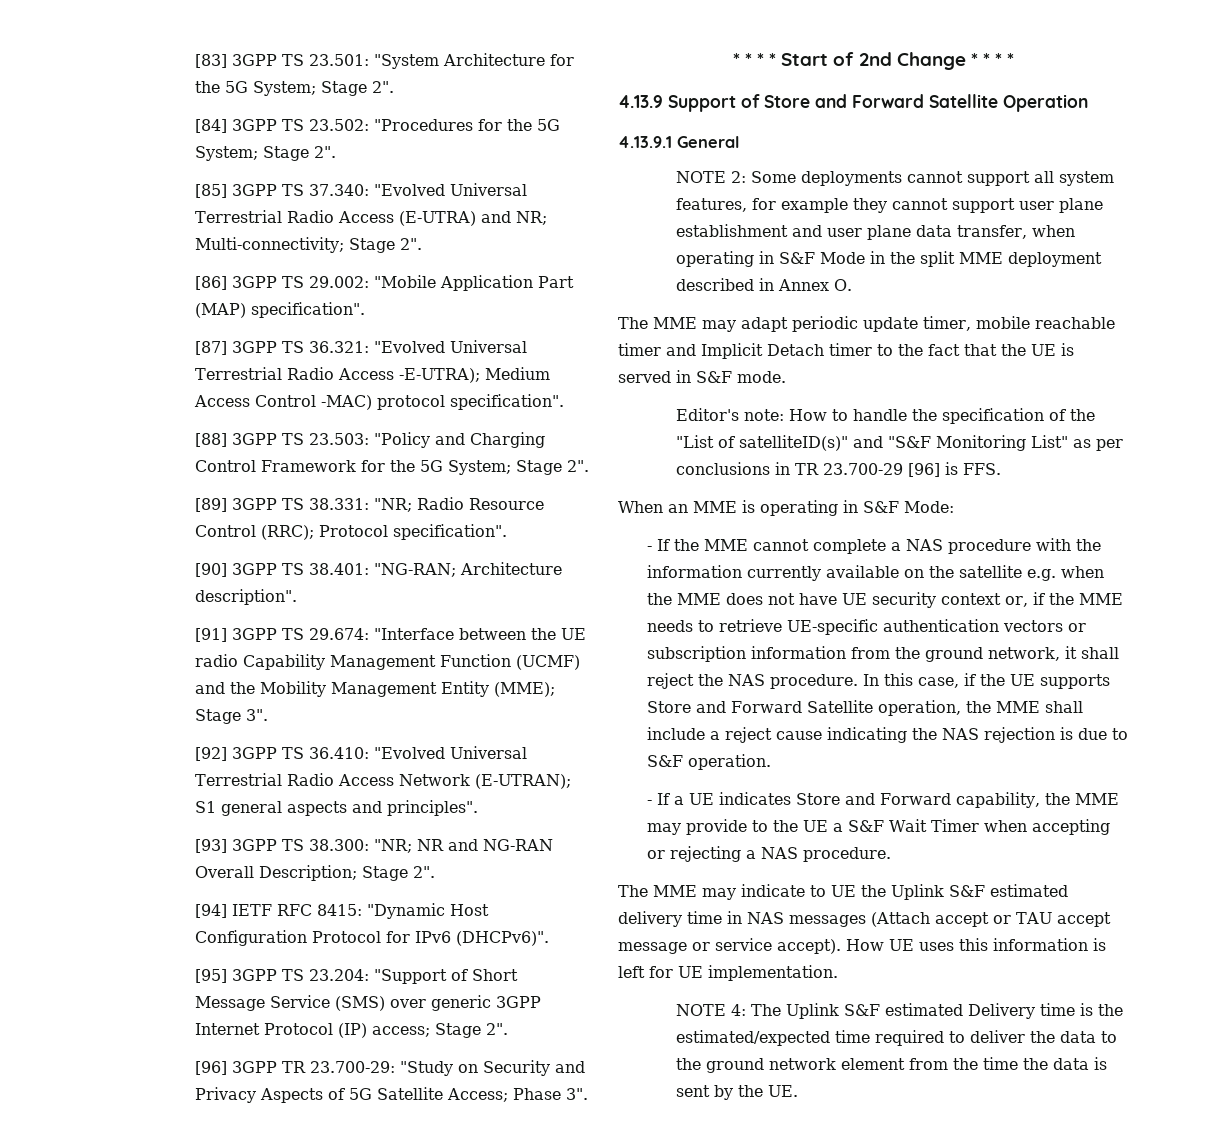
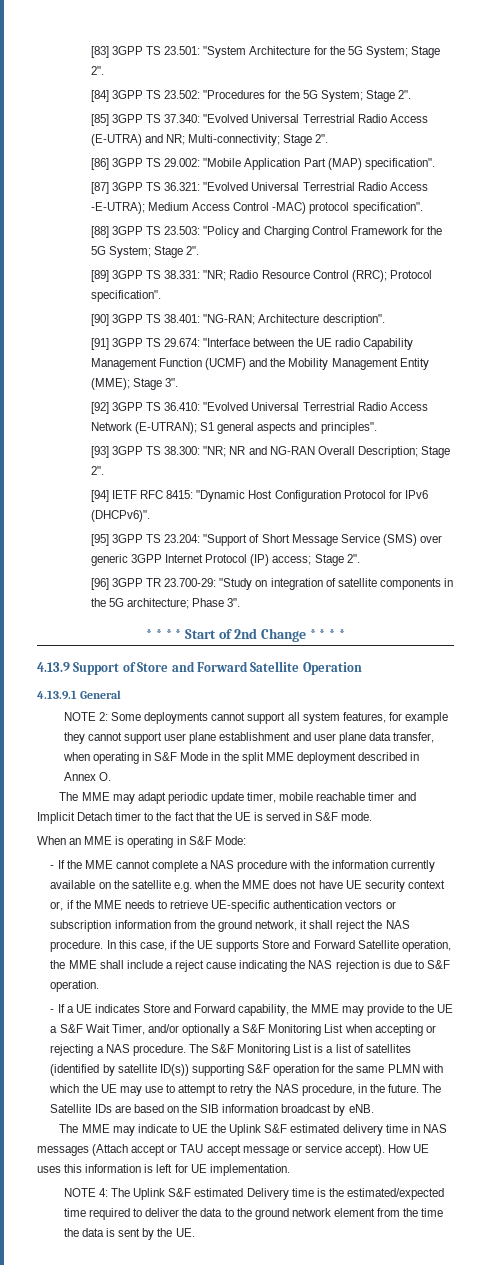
[483,1060,586,1076] [195,1087,509,1103] Security and Privacy Aspects of 5G Satellite Access; -> [270,578,453,590] [90,598,190,609] integration of satellite components in the 5G architecture;
[676,408,1096,424] [676,435,1124,451] [676,462,1002,477] // Editor's note: How to handle the specification of the "List of satelliteID(s)" and "S&F Monitoring List" as per conclusions in TR 23.700-29 [96] is FFS. -> (373, 816) none
[931,819,980,832] Timer -> [111,1024,344,1036] Timer, and/or optionally a S&F Monitoring List
(892, 854) none -> [188,1044,411,1056] [50,1064,443,1076] [49,1084,442,1096] [50,1104,374,1116] The S&F Monitoring List is a list of satellites (identified by satellite ID(s)) supporting S&F operation for the same PLMN with which the UE may use to attempt to retry the NAS procedure, in the future. The Satellite IDs are based on the SIB information broadcast by eNB.

